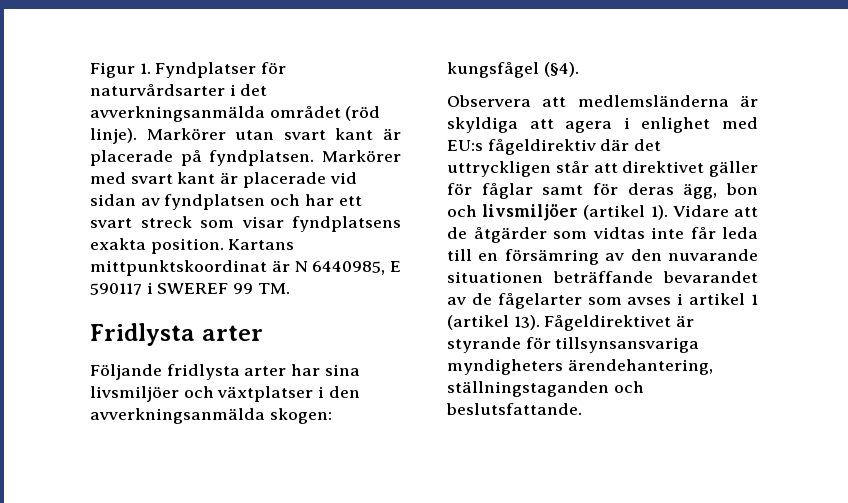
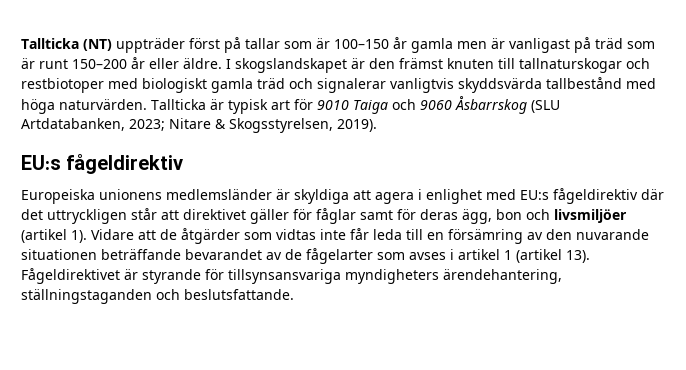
[90,62,287,78] [90,84,268,96] [90,106,381,122] [90,128,401,144] [90,150,401,166] [90,172,357,188] [90,194,362,210] [90,216,401,232] [90,238,295,254] [90,260,401,276] [90,282,290,295] [90,323,263,346] [90,364,360,380] [90,386,360,402] [90,408,332,424] [447,62,579,78] [447,95,729,107] Figur 1. Fyndplatser för naturvårdsarter i det avverkningsanmälda området (röd linje). Markörer utan svart kant är placerade på fyndplatsen. Markörer med svart kant är placerade vid sidan av fyndplatsen och har ett svart streck som visar fyndplatsens exakta position. Kartans mittpunktskoordinat är N 6440985, E 590117 i SWEREF 99 TM. // Fridlysta arter // Följande fridlysta arter har sina livsmiljöer och växtplatser i den avverkningsanmälda skogen: kungsfågel (§4). // Observera att medlemsländerna -> [21,37,655,53] [21,57,650,73] [21,77,656,93] [21,96,560,114] [21,118,377,133] [21,154,184,174] [21,189,272,204] Tallticka (NT) uppträder först på tallar som är 100–150 år gamla men är vanligast på träd som är runt 150–200 år eller äldre. I skogslandskapet är den främst knuten till tallnaturskogar och restbiotoper med biologiskt gamla träd och signalerar vanligtvis skyddsvärda tallbestånd med höga naturvärden. Tallticka är typisk art för 9010 Taiga och 9060 Åsbarrskog (SLU Artdatabanken, 2023; Nitare & Skogsstyrelsen, 2019). // EU:s fågeldirektiv // Europeiska unionens medlemsländer

